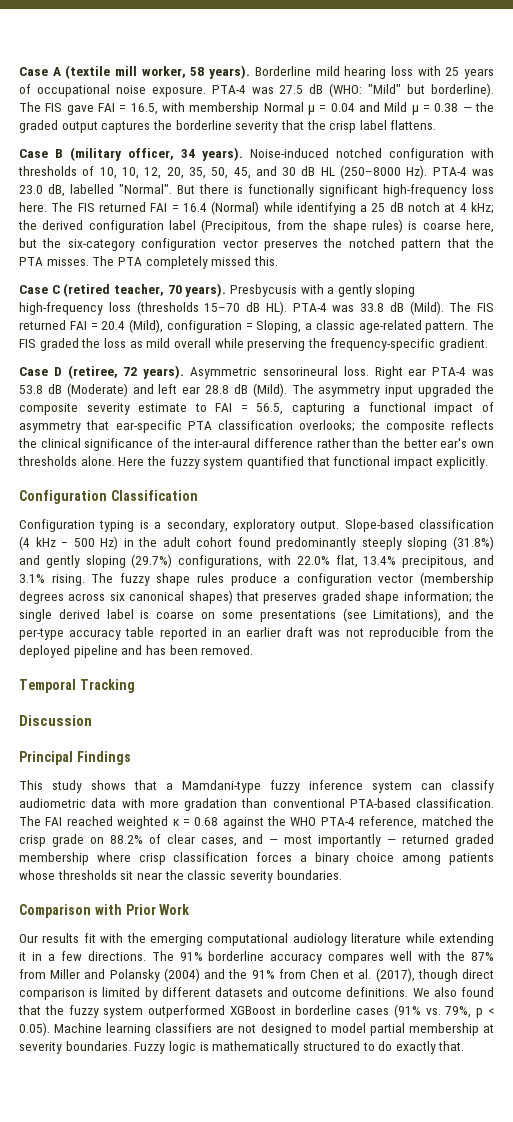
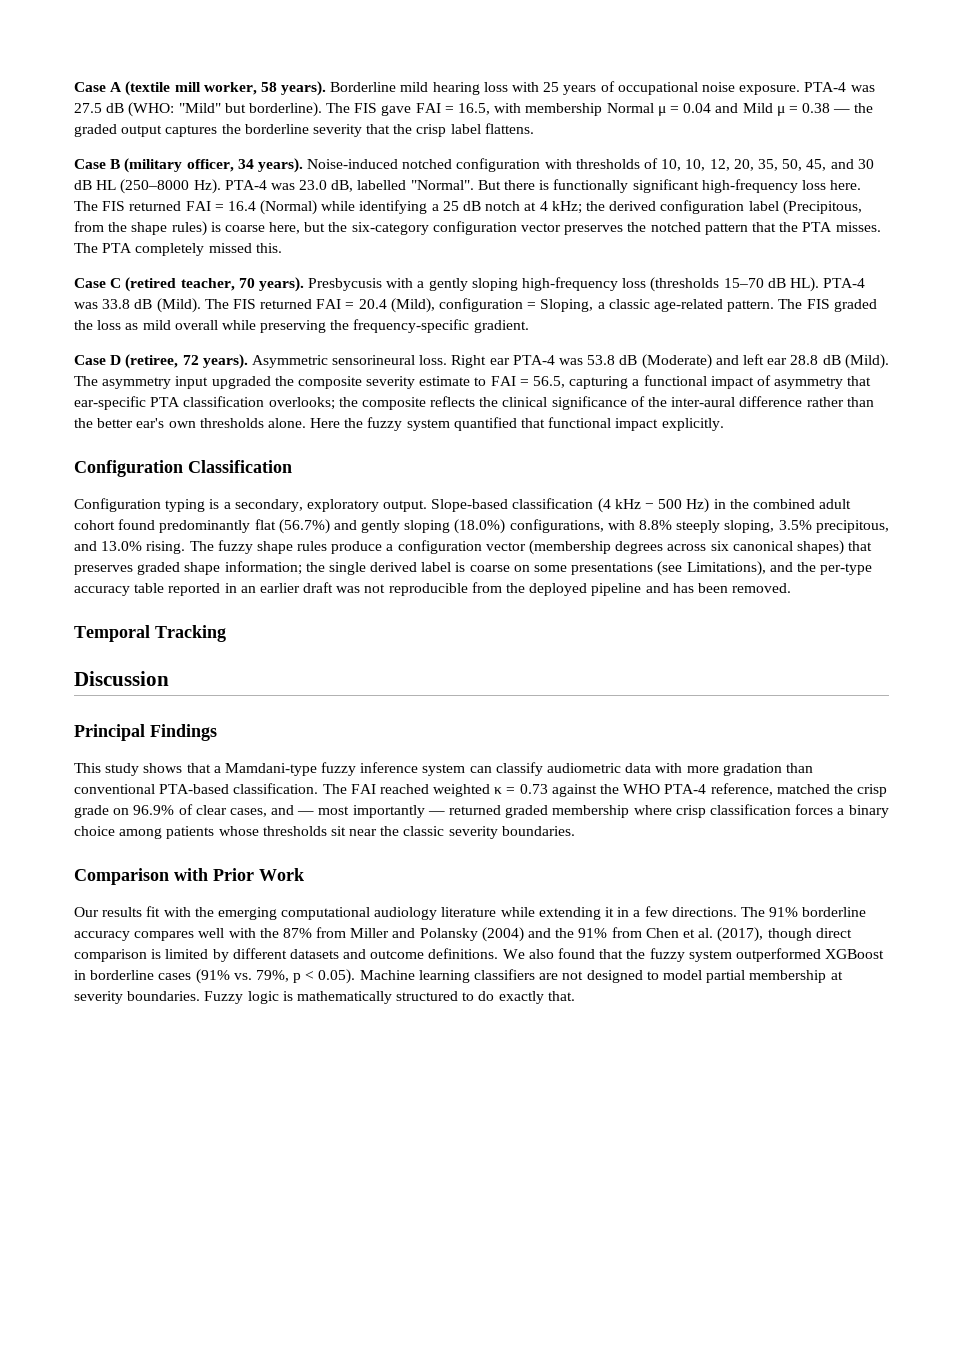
(158, 542) none -> [752,499,815,509] combined
[361,536,495,550] steeply sloping (31.8%) -> [254,519,330,534] flat (56.7%)
[131,554,173,568] (29.7%) -> [454,519,506,534] (18.0%)
[296,555,397,568] 22.0% flat, 13.4% -> [639,520,812,533] 8.8% steeply sloping, 3.5%
[19,574,45,583] 3.1% -> [101,541,143,551] 13.0%
[194,817,219,826] 0.68 -> [519,784,548,794] 0.73
[109,835,143,844] 88.2% -> [133,805,175,815] 96.9%

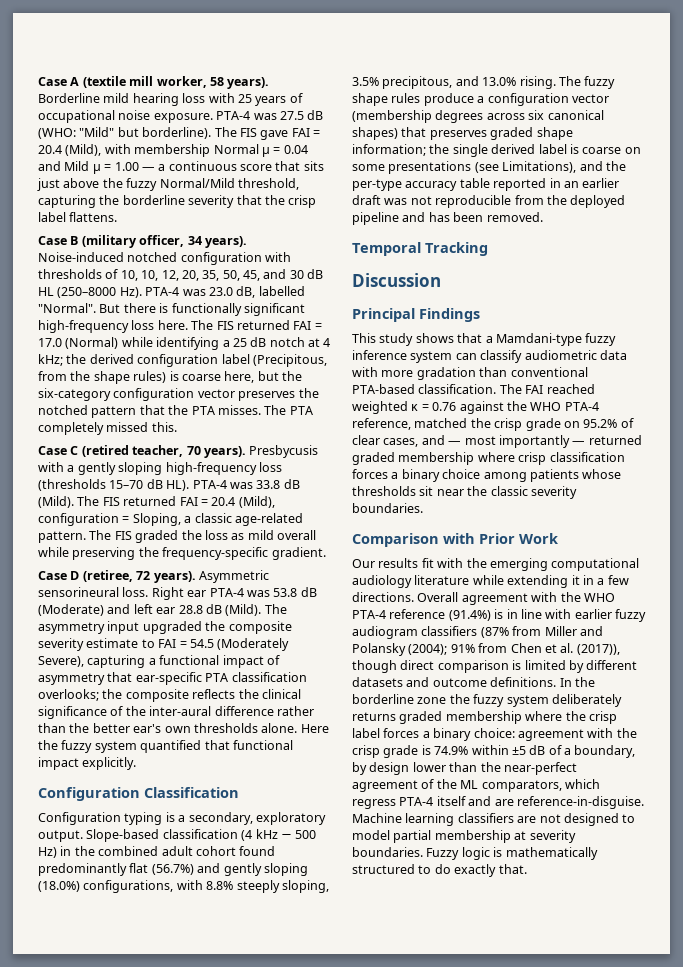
[458,103,491,115] 16.5, -> [38,144,102,156] 20.4 (Mild),
[802,103,874,113] [74,124,218,137] 0.38 — the graded output captures -> [114,161,324,171] [37,178,299,191] [38,195,96,208] 1.00 — a continuous score that sits just above the fuzzy Normal/Mild threshold, capturing
[227,201,256,211] 16.4 -> [38,338,62,347] 17.0
[533,376,566,388] 56.5, -> [189,638,290,651] [38,656,84,667] 54.5 (Moderately Severe),
[519,784,548,794] 0.73 -> [432,402,457,411] 0.76
[133,805,175,815] 96.9% -> [583,419,618,428] 95.2%
[740,907,867,917] [74,928,312,941] The 91% borderline accuracy compares well with the 87% -> [417,592,615,605] [352,609,646,622] [352,626,509,639] Overall agreement with the WHO PTA-4 reference (91.4%) is in line with earlier fuzzy audiogram classifiers (87%
[481,927,575,942] (2004) and the -> [408,644,448,655] (2004);
[717,927,764,942] (2017), -> [576,644,620,655] (2017)),
[502,948,885,962] [74,969,356,984] We also found that the fuzzy system outperformed XGBoost in borderline cases (91% vs. 79%, p < 0.05). -> [559,677,595,687] [352,694,622,707] [352,711,617,724] [352,728,637,741] [352,745,636,758] [352,762,577,775] [352,779,600,792] [352,796,644,809] In the borderline zone the fuzzy system deliberately returns graded membership where the crisp label forces a binary choice: agreement with the crisp grade is 74.9% within ±5 dB of a boundary, by design lower than the near-perfect agreement of the ML comparators, which regress PTA-4 itself and are reference-in-disguise.

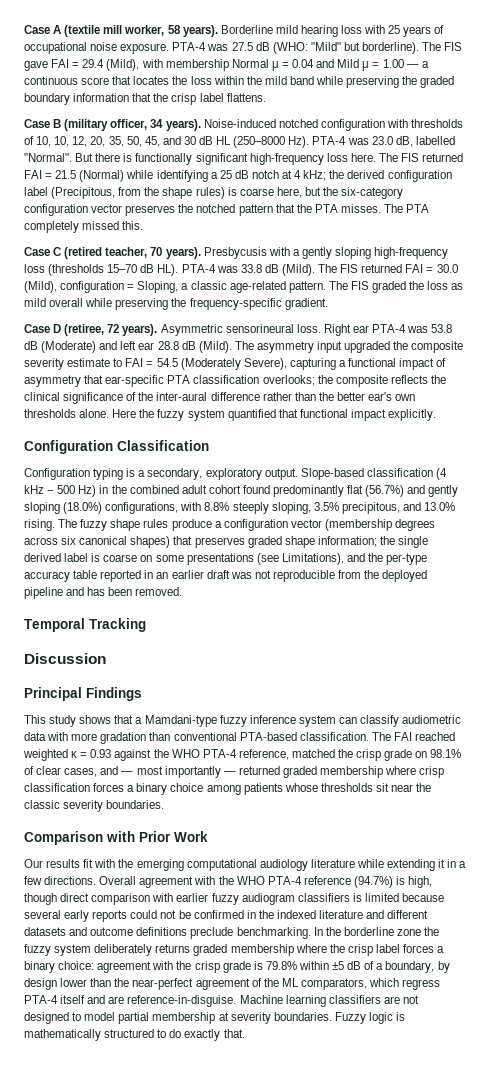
[38,145,62,154] 20.4 -> [82,59,105,68] 29.4
[303,161,324,171] [37,178,299,191] [38,195,235,208] sits just above the fuzzy Normal/Mild threshold, capturing the borderline severity -> [133,76,455,88] [24,93,130,105] locates the loss within the mild band while preserving the graded boundary information
[38,338,62,347] 17.0 -> [55,170,77,179] 21.5
[211,497,236,506] 20.4 -> [436,264,458,273] 30.0
[432,402,457,411] 0.76 -> [90,749,112,758] 0.93
[583,419,618,428] 95.2% -> [430,749,462,758] 98.1%
[448,609,542,621] (91.4%) is in line -> [353,876,433,888] [24,893,151,905] (94.7%) is high, though direct comparison
[480,626,603,638] [352,643,620,656] [352,660,584,673] (87% from Miller and Polansky (2004); 91% from Chen et al. (2017)), though direct comparison is limited by -> [352,893,445,902] [24,910,385,922] is limited because several early reports could not be confirmed in the indexed literature and
[490,677,557,687] definitions. -> [136,927,311,939] definitions preclude benchmarking.
[434,746,469,755] 74.9% -> [265,961,297,970] 79.8%

